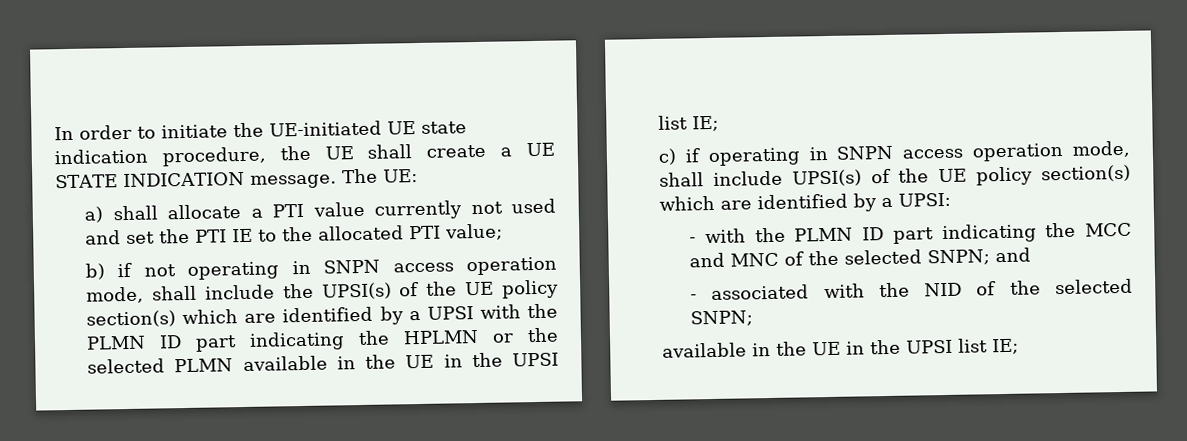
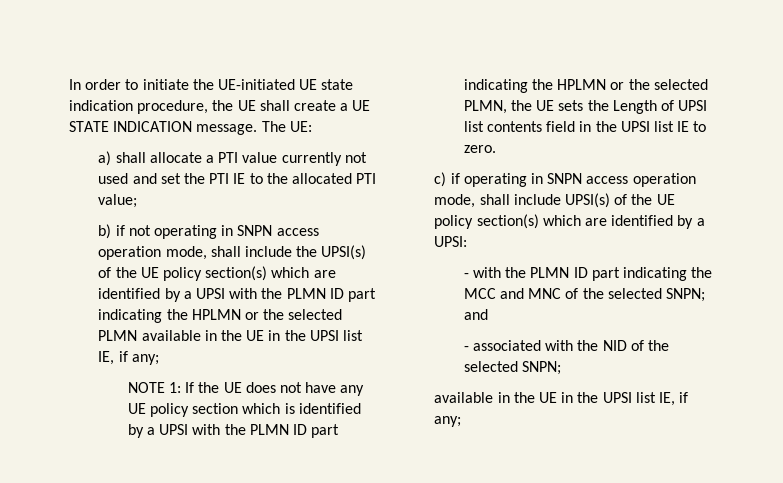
[692,115,720,132] IE; -> [98,351,159,365] [127,382,365,396] [127,403,361,417] [127,424,340,438] [463,79,708,93] [463,100,708,114] [463,121,707,132] [463,145,496,153] IE, if any; // NOTE 1: If the UE does not have any UE policy section which is identified by a UPSI with the PLMN ID part indicating the HPLMN or the selected PLMN, the UE sets the Length of UPSI list contents field in the UPSI list IE to zero.
[992,338,1020,355] IE; -> [658,392,689,406] [434,416,462,427] IE, if any;

